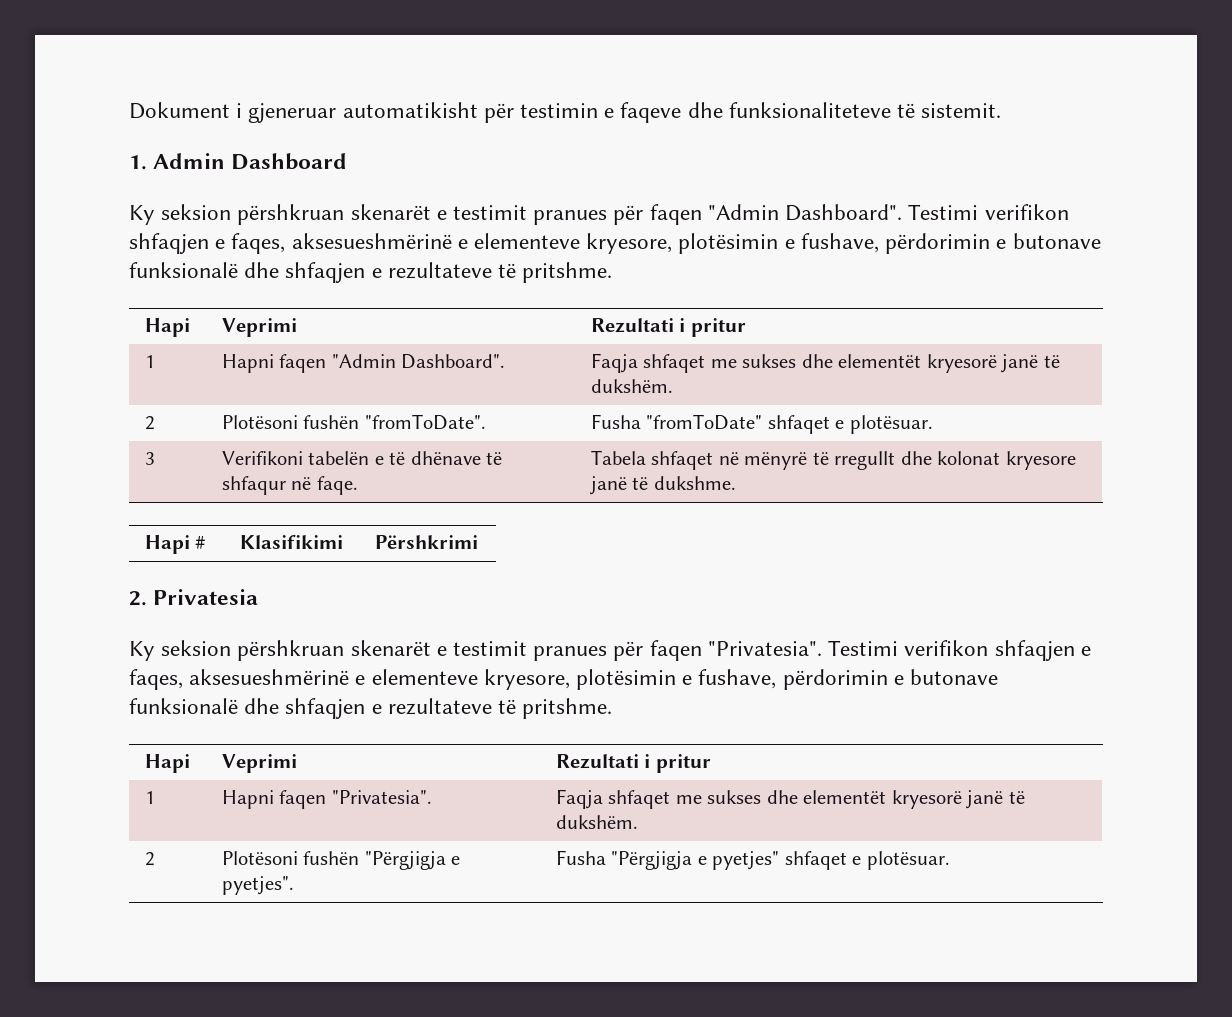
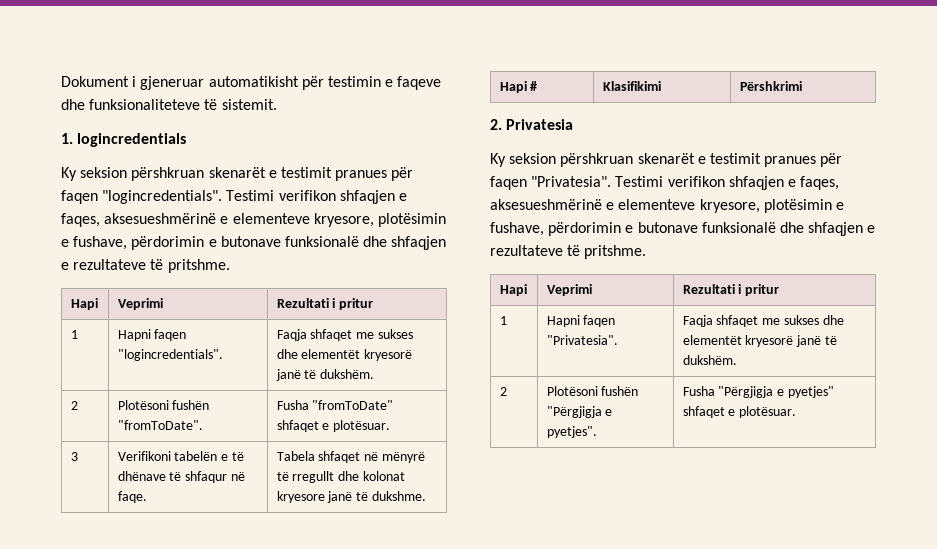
[153,153,348,170] [129,204,903,225] Admin Dashboard // Ky seksion përshkruan skenarët e testimit pranues për faqen "Admin Dashboard". -> [77,133,187,147] [61,167,414,181] [61,190,223,204] logincredentials // Ky seksion përshkruan skenarët e testimit pranues për faqen "logincredentials".
[331,354,506,369] "Admin Dashboard". -> [117,349,223,361] "logincredentials".

